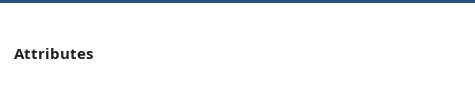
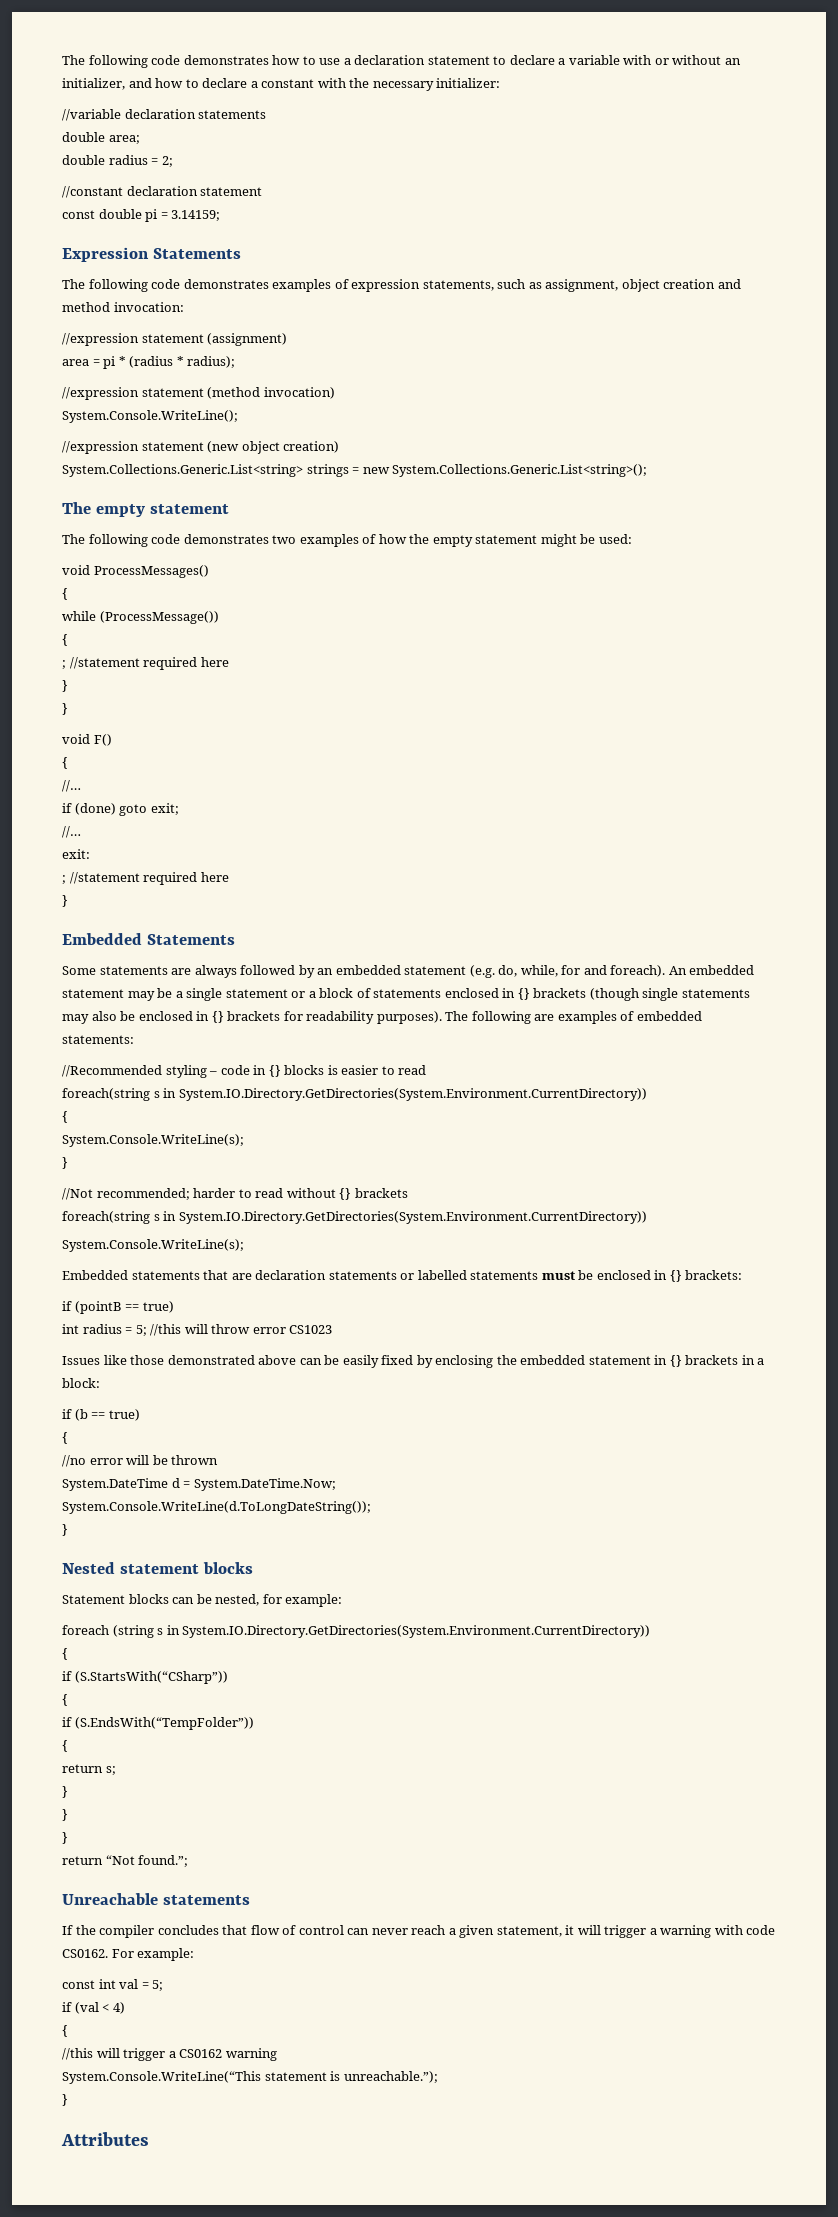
(14, 53) none -> [62,55,741,68] [62,78,501,91] [62,109,267,121] [62,132,140,144] [62,155,173,167] [62,186,263,198] [62,209,221,222] [62,247,241,262] [62,279,741,292] [62,302,184,312] [62,333,288,346] [62,356,236,369] [62,387,335,400] [62,410,238,423] [62,441,340,454] [62,464,648,477] [62,502,229,517] [62,534,632,547] [62,565,209,578] [62,588,68,600] [62,611,219,624] [62,634,68,646] [62,657,229,670] [62,680,68,692] [62,703,68,715] [62,734,112,746] [62,757,68,769] [62,780,81,792] [62,803,179,816] [62,826,81,838] [62,849,90,859] [62,872,229,885] [62,895,68,907] [62,933,235,945] [62,965,755,978] [62,988,750,1001] [62,1011,702,1024] [62,1035,134,1044] [62,1065,427,1078] [62,1088,647,1101] [62,1111,68,1123] [62,1134,244,1147] [62,1157,68,1169] [62,1188,408,1200] [62,1211,647,1224] [62,1239,244,1252] [62,1270,743,1282] [62,1301,174,1314] [62,1324,333,1336] [62,1355,765,1368] [62,1378,100,1388] [62,1409,140,1421] [62,1432,68,1444] [62,1455,219,1467] [62,1478,336,1491] [62,1501,371,1514] [62,1524,68,1536] [62,1562,253,1574] [62,1594,343,1607] [62,1625,651,1638] [62,1648,68,1660] [62,1671,228,1684] [62,1694,68,1706] [62,1717,254,1730] [62,1740,68,1752] [62,1764,116,1775] [62,1786,68,1798] [62,1809,68,1821] [62,1832,68,1844] [62,1855,189,1867] [62,1893,250,1905] [62,1925,776,1938] [62,1948,195,1961] [62,1979,164,1991] [62,2002,125,2014] [62,2025,68,2037] [62,2048,277,2061] [62,2071,438,2084] [62,2094,68,2106] The following code demonstrates how to use a declaration statement to declare a variable with or without an initializer, and how to declare a constant with the necessary initializer: // //variable declaration statements // double area; // double radius = 2; // //constant declaration statement // const double pi = 3.14159; // Expression Statements // The following code demonstrates examples of expression statements, such as assignment, object creation and method invocation: // //expression statement (assignment) // area = pi * (radius * radius); // //expression statement (method invocation) // System.Console.WriteLine(); // //expression statement (new object creation) // System.Collections.Generic.List<string> strings = new System.Collections.Generic.List<string>(); // The empty statement // The following code demonstrates two examples of how the empty statement might be used: // void ProcessMessages() // { // while (ProcessMessage()) // { // ; //statement required here // } // } // void F() // { // //… // if (done) goto exit; // //… // exit: // ; //statement required here // } // Embedded Statements // Some statements are always followed by an embedded statement (e.g. do, while, for and foreach). An embedded statement may be a single statement or a block of statements enclosed in {} brackets (though single statements may also be enclosed in {} brackets for readability purposes). The following are examples of embedded statements: // //Recommended styling – code in {} blocks is easier to read // foreach(string s in System.IO.Directory.GetDirectories(System.Environment.CurrentDirectory)) // { // System.Console.WriteLine(s); // } // //Not recommended; harder to read without {} brackets // foreach(string s in System.IO.Directory.GetDirectories(System.Environment.CurrentDirectory)) // System.Console.WriteLine(s); // Embedded statements that are declaration statements or labelled statements must be enclosed in {} brackets: // if (pointB == true) // int radius = 5; //this will throw error CS1023 // Issues like those demonstrated above can be easily fixed by enclosing the embedded statement in {} brackets in a block: // if (b == true) // { // //no error will be thrown // System.DateTime d = System.DateTime.Now; // System.Console.WriteLine(d.ToLongDateString()); // } // Nested statement blocks // Statement blocks can be nested, for example: // foreach (string s in System.IO.Directory.GetDirectories(System.Environment.CurrentDirectory)) // { // if (S.StartsWith(“CSharp”)) // { // if (S.EndsWith(“TempFolder”)) // { // return s; // } // } // } // return “Not found.”; // Unreachable statements // If the compiler concludes that flow of control can never reach a given statement, it will trigger a warning with code CS0162. For example: // const int val = 5; // if (val < 4) // { // //this will trigger a CS0162 warning // System.Console.WriteLine(“This statement is unreachable.”); // } //

